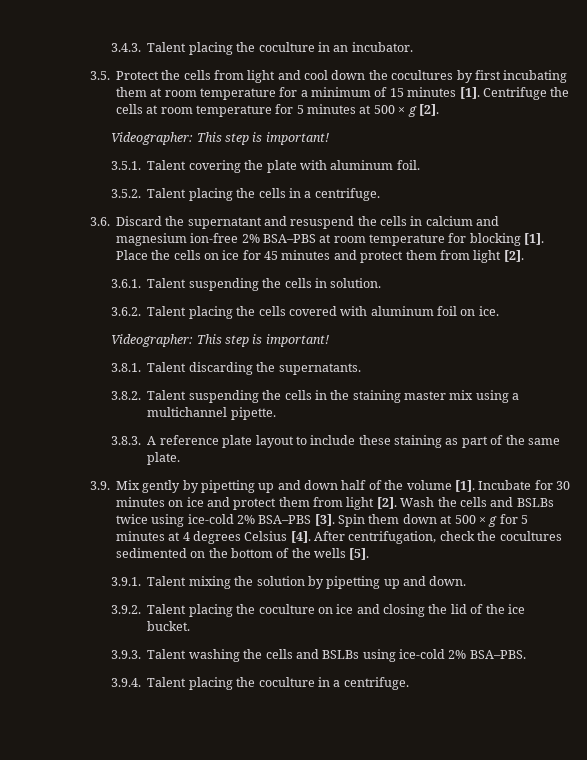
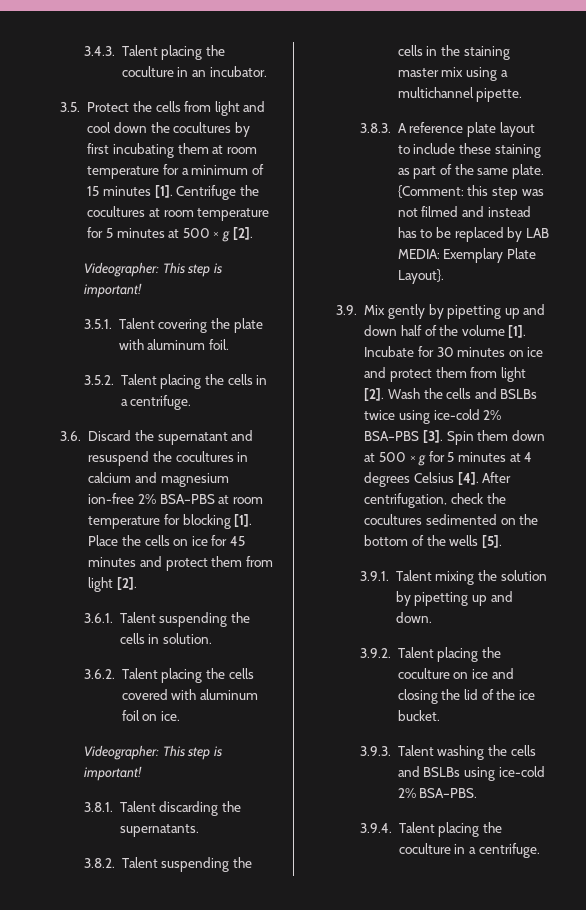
[115,104,143,114] cells -> [87,206,146,217] cocultures
[380,216,408,226] cells -> [175,451,234,462] cocultures
(181, 458) none -> [397,185,544,200] [397,206,531,217] [397,227,549,242] [397,248,536,263] [397,269,444,284] {Comment: this step was not filmed and instead has to be replaced by LAB MEDIA: Exemplary Plate Layout}.

